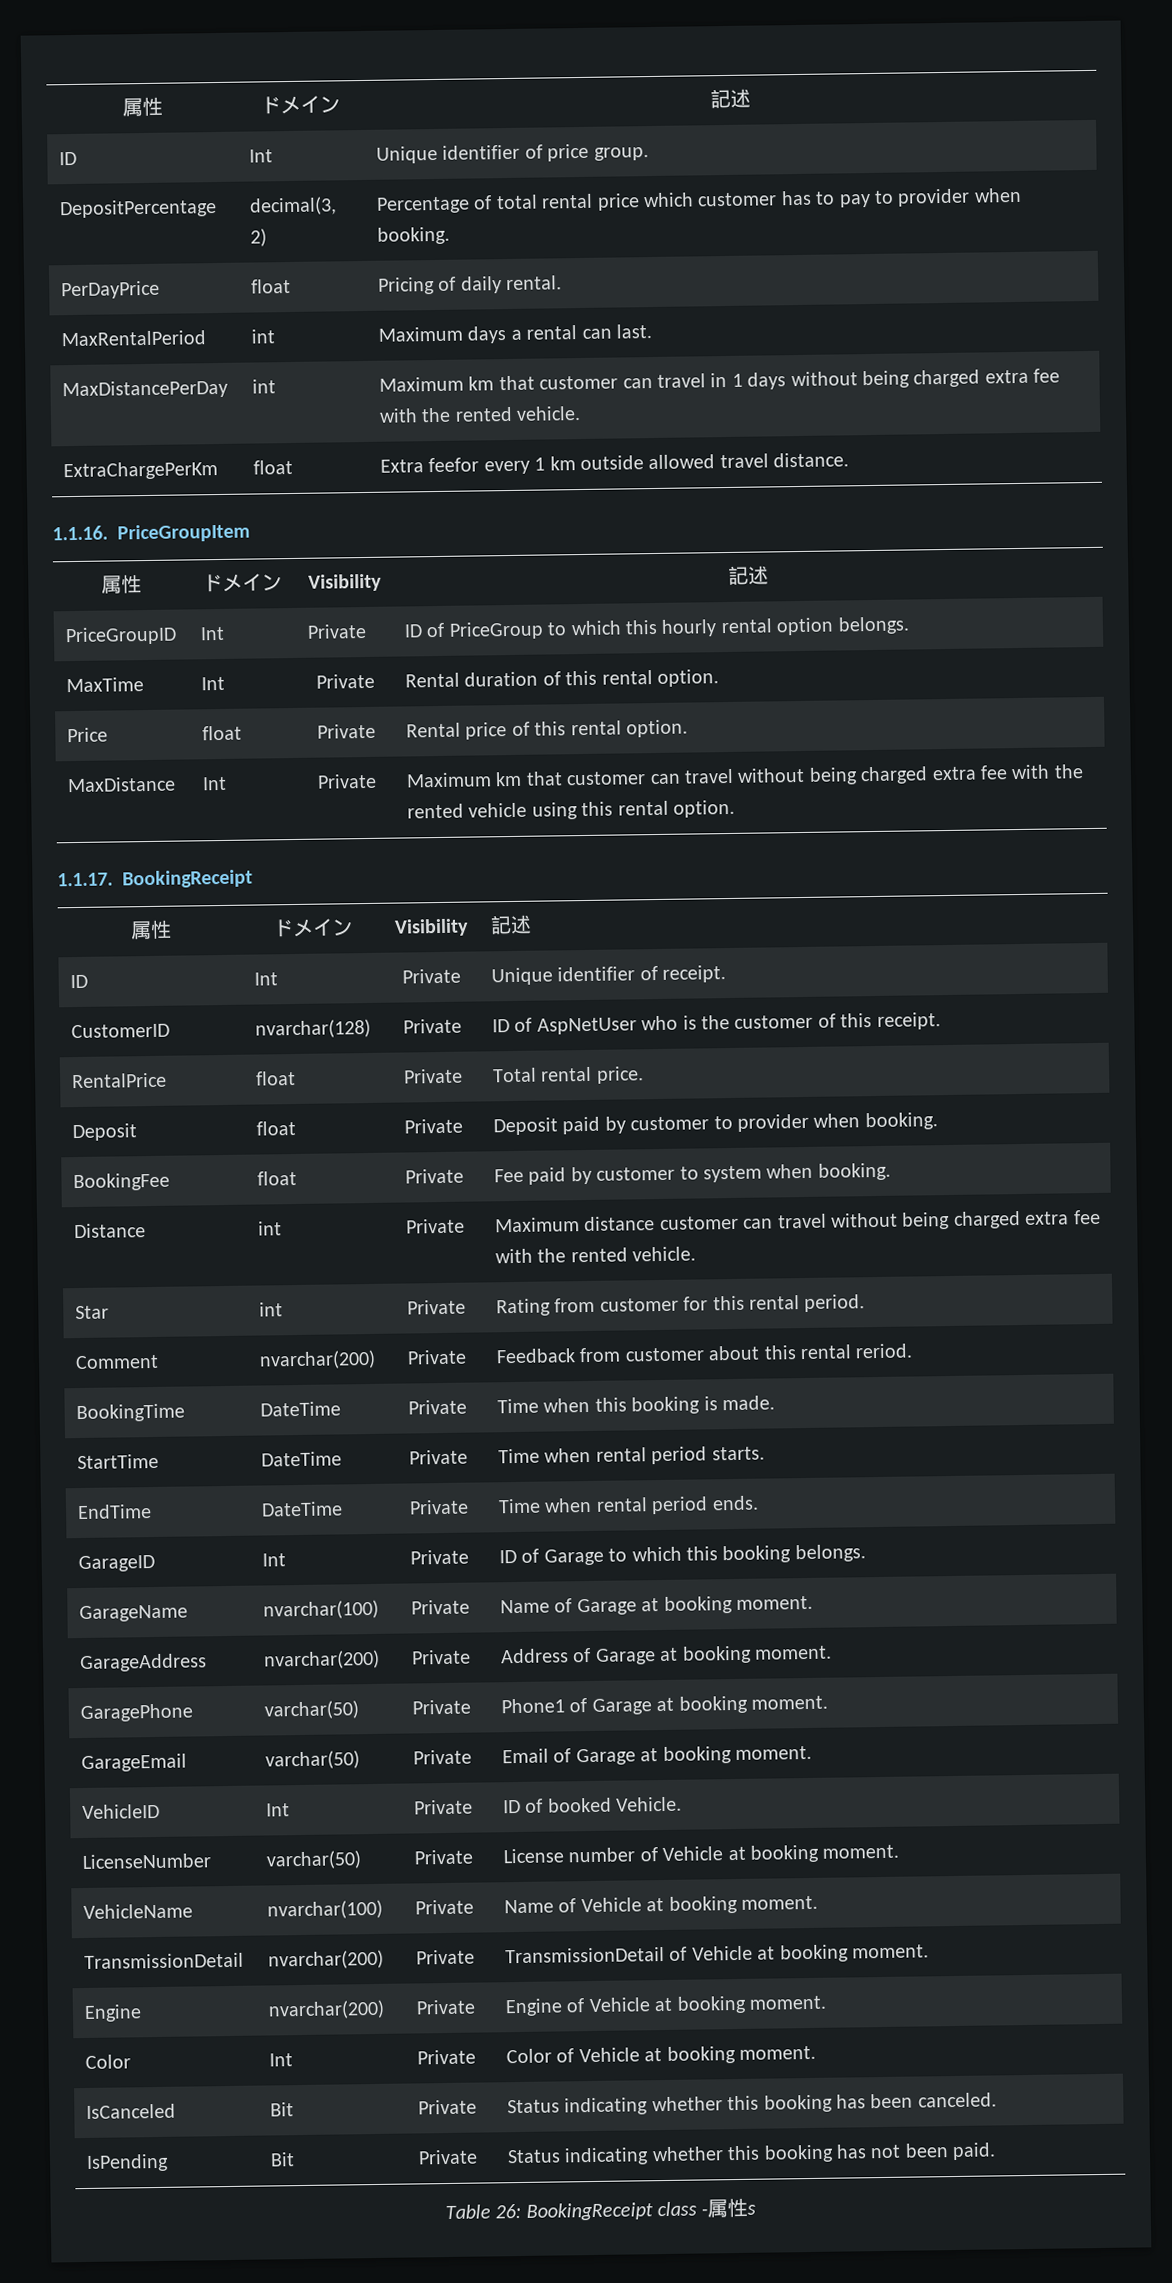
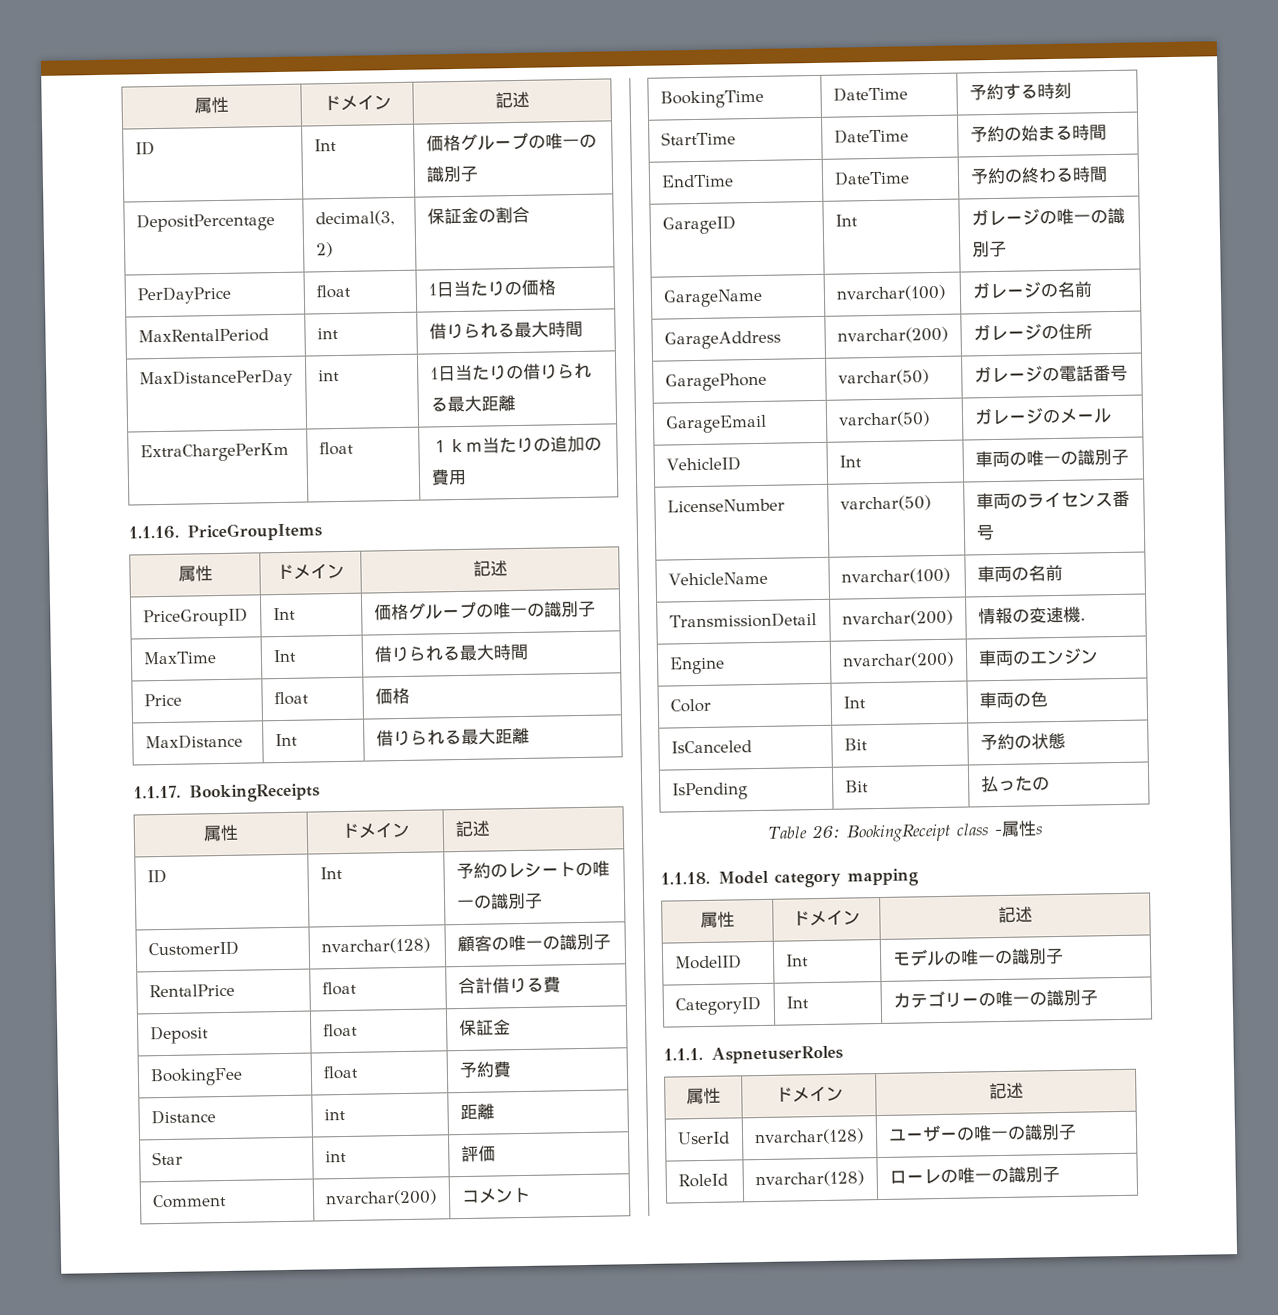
[121,96,163,117] [260,95,341,115] [709,88,751,109] [59,151,78,166] [249,149,274,163] [376,143,649,164] [59,198,218,219] [249,196,338,216] [250,228,268,247] [376,187,1022,214] [377,226,451,245] [61,280,161,300] [251,278,292,294] [378,275,563,295] [61,330,207,347] [251,329,276,344] [378,324,653,344] [62,379,229,400] [252,379,277,394] [379,368,1061,392] [379,406,582,423] [63,461,219,481] [253,459,294,475] [380,452,850,475] 属性 | ドメイン | 記述 // ID | Int | Unique identifier of price group. // DepositPercentage | decimal(3, 2) | Percentage of total rental price which customer has to pay to provider when booking. // PerDayPrice | float | Pricing of daily rental. // MaxRentalPeriod | int | Maximum days a rental can last. // MaxDistancePerDay | int | Maximum km that customer can travel in 1 days without being charged extra fee with the rented vehicle. // ExtraChargePerKm | float | Extra feefor every 1 km outside allowed travel distance. -> [194,96,229,114] [322,94,392,111] [494,91,530,109] [134,141,155,156] [313,138,337,152] [425,132,597,152] [425,165,479,183] [135,212,275,233] [314,210,395,227] [314,242,333,258] [426,206,530,225] [136,285,231,305] [315,284,351,299] [427,279,556,298] [137,328,269,344] [316,327,339,340] [428,320,583,340] [138,368,293,389] [317,369,340,382] [429,362,592,382] [429,395,516,413] [139,442,289,463] [318,441,354,456] [430,435,602,454] [430,469,467,486] 属性 | ドメイン | 記述 // ID | Int | 価格グループの唯一の識別子 // DepositPercentage | decimal(3, 2) | 保証金の割合 // PerDayPrice | float | 1日当たりの価格 // MaxRentalPeriod | int | 借りられる最大時間 // MaxDistancePerDay | int | 1日当たりの借りられる最大距離 // ExtraChargePerKm | float | １ｋｍ当たりの追加の費用
[117,523,250,543] [101,574,142,594] [202,573,283,593] [308,573,382,592] PriceGroupItem // 属性 | ドメイン | Visibility -> [186,522,322,542] [177,565,213,582] [276,563,345,580] PriceGroupItems // 属性 | ドメイン
[307,623,368,639] [404,616,910,640] [66,677,145,693] [201,676,226,691] [316,673,375,689] [405,669,720,688] [67,727,109,743] [202,725,243,741] [317,723,376,739] [406,719,689,740] [67,776,177,793] [202,776,228,791] [317,773,377,789] [406,764,1084,788] [407,799,736,820] Private | ID of PriceGroup to which this hourly rental option belongs. // MaxTime | Int | Private | Rental duration of this rental option. // Price | float | Private | Rental price of this rental option. // MaxDistance | Int | Private | Maximum km that customer can travel without being charged extra fee with the rented vehicle using this rental option. -> [373,600,596,621] [142,651,217,665] [272,649,297,663] [373,643,529,663] [143,693,182,707] [273,691,309,706] [374,687,410,705] [144,733,243,750] [274,733,298,747] [375,727,530,747] 価格グループの唯一の識別子 // MaxTime | Int | 借りられる最大時間 // Price | float | 価格 // MaxDistance | Int | 借りられる最大距離
[122,869,253,889] [129,919,172,940] [271,918,354,938] [394,918,469,937] [490,914,533,935] [70,974,89,989] [254,972,279,986] [402,968,461,984] [491,965,727,986] [71,1023,171,1039] [255,1018,372,1039] [403,1018,462,1034] [492,1012,941,1035] [72,1072,168,1089] [256,1070,297,1086] [403,1068,463,1084] [492,1066,644,1084] [72,1123,138,1142] [256,1120,297,1136] [404,1118,463,1134] [493,1112,938,1136] [73,1172,171,1192] [257,1170,298,1186] [405,1168,464,1184] [494,1162,891,1185] [74,1223,147,1239] [258,1221,283,1236] [406,1218,465,1234] [495,1209,1101,1233] [495,1246,697,1264] [75,1305,110,1320] [259,1302,284,1317] [407,1299,466,1315] [496,1294,866,1317] [75,1354,160,1370] [259,1349,377,1370] [407,1349,467,1365] [496,1343,914,1364] [76,1403,186,1423] [260,1401,342,1417] [408,1399,467,1415] [497,1395,776,1415] [77,1453,160,1470] [261,1451,343,1467] [409,1449,468,1465] [498,1446,765,1465] [77,1504,153,1520] [261,1501,344,1517] [409,1499,469,1515] [498,1495,759,1515] [78,1554,156,1573] [262,1553,287,1567] [410,1549,469,1565] [499,1544,866,1566] [79,1604,189,1623] [263,1599,380,1620] [411,1599,470,1615] [500,1595,814,1616] [80,1653,208,1673] [264,1649,381,1670] [412,1649,471,1665] [500,1645,833,1665] [80,1703,194,1723] [264,1700,360,1720] [412,1699,471,1715] [501,1695,829,1715] [81,1753,188,1773] [265,1750,361,1770] [413,1749,472,1765] [502,1745,813,1766] [82,1803,161,1820] [266,1803,291,1817] [414,1799,473,1815] [503,1796,683,1814] [82,1853,212,1870] [266,1850,362,1870] [414,1849,473,1865] [503,1844,900,1864] [83,1903,194,1919] [267,1899,384,1920] [415,1899,474,1915] [504,1895,819,1914] [84,1952,245,1969] [268,1949,385,1970] [416,1949,475,1965] [505,1944,930,1964] [84,2004,143,2022] [268,1999,386,2020] [416,1999,476,2015] [505,1995,827,2017] [85,2054,132,2069] [269,2053,294,2067] [417,2049,476,2065] [506,2045,817,2064] [86,2103,177,2119] [270,2102,295,2117] [418,2099,477,2115] [507,2092,997,2116] [86,2153,170,2172] [270,2152,296,2167] [418,2149,478,2165] [507,2142,997,2166] BookingReceipt // 属性 | ドメイン | Visibility | 記述 // ID | Int | Private | Unique identifier of receipt. // CustomerID | nvarchar(128) | Private | ID of AspNetUser who is the customer of this receipt. // RentalPrice | float | Private | Total rental price. // Deposit | float | Private | Deposit paid by customer to provider when booking. // BookingFee | float | Private | Fee paid by customer to system when booking. // Distance | int | Private | Maximum distance customer can travel without being charged extra fee with the rented vehicle. // Star | int | Private | Rating from customer for this rental period. // Comment | nvarchar(200) | Private | Feedback from customer about this rental reriod. // BookingTime | DateTime | Private | Time when this booking is made. // StartTime | DateTime | Private | Time when rental period starts. // EndTime | DateTime | Private | Time when rental period ends. // GarageID | Int | Private | ID of Garage to which this booking belongs. // GarageName | nvarchar(100) | Private | Name of Garage at booking moment. // GarageAddress | nvarchar(200) | Private | Address of Garage at booking moment. // GaragePhone | varchar(50) | Private | Phone1 of Garage at booking moment. // GarageEmail | varchar(50) | Private | Email of Garage at booking moment. // VehicleID | Int | Private | ID of booked Vehicle. // LicenseNumber | varchar(50) | Private | License number of Vehicle at booking moment. // VehicleName | nvarchar(100) | Private | Name of Vehicle at booking moment. // TransmissionDetail | nvarchar(200) | Private | TransmissionDetail of Vehicle at booking moment. // Engine | nvarchar(200) | Private | Engine of Vehicle at booking moment. // Color | Int | Private | Color of Vehicle at booking moment. // IsCanceled | Bit | Private | Status indicating whether this booking has been canceled. // IsPending | Bit | Private | Status indicating whether this booking has not been paid. -> [188,783,320,803] [203,824,239,842] [340,822,410,839] [454,820,490,838] [146,868,167,884] [319,866,343,880] [455,860,610,880] [456,892,543,910] [147,940,239,957] [320,937,430,955] [456,933,611,953] [148,983,235,998] [321,981,357,996] [457,976,561,995] [149,1025,209,1045] [322,1023,358,1038] [458,1019,511,1037] [149,1067,243,1087] [322,1065,359,1080] [458,1061,512,1079] [150,1109,216,1125] [323,1108,346,1121] [459,1103,495,1121] [151,1151,183,1166] [324,1150,347,1163] [460,1145,496,1163] [151,1193,227,1209] [324,1189,437,1207] [460,1186,531,1204] [659,89,764,109] [832,86,908,102] [968,82,1072,101] [660,131,736,146] [833,128,909,144] [969,124,1107,143] [660,174,734,188] [833,170,910,186] [969,166,1108,185] [661,215,736,235] [834,214,858,227] [970,207,1125,227] [971,240,1007,258] [662,288,763,308] [835,284,946,302] [971,281,1093,300] [663,330,781,350] [836,326,948,344] [972,323,1093,342] [664,372,767,392] [837,369,929,386] [973,364,1128,384] [664,414,767,434] [837,411,930,428] [973,407,1112,426] [665,456,741,472] [838,455,862,468] [974,448,1129,468] [666,498,785,513] [839,495,931,512] [975,490,1130,510] [975,524,995,541] [667,571,768,586] [840,567,950,585] [976,564,1063,583] [668,612,817,629] [841,609,953,627] [977,606,1086,625] [669,656,725,675] [841,651,954,669] [977,647,1099,667] [669,698,711,713] [842,696,866,709] [978,691,1048,709] [670,740,752,754] [843,738,868,751] [979,732,1066,751] [671,782,748,801] [844,780,869,793] [980,775,1050,793] BookingReceipts // 属性 | ドメイン | 記述 // ID | Int | 予約のレシートの唯一の識別子 // CustomerID | nvarchar(128) | 顧客の唯一の識別子 // RentalPrice | float | 合計借りる費 // Deposit | float | 保証金 // BookingFee | float | 予約費 // Distance | int | 距離 // Star | int | 評価 // Comment | nvarchar(200) | コメント // BookingTime | DateTime | 予約する時刻 // StartTime | DateTime | 予約の始まる時間 // EndTime | DateTime | 予約の終わる時間 // GarageID | Int | ガレージの唯一の識別子 // GarageName | nvarchar(100) | ガレージの名前 // GarageAddress | nvarchar(200) | ガレージの住所 // GaragePhone | varchar(50) | ガレージの電話番号 // GarageEmail | varchar(50) | ガレージのメール // VehicleID | Int | 車両の唯一の識別子 // LicenseNumber | varchar(50) | 車両のライセンス番号 // VehicleName | nvarchar(100) | 車両の名前 // TransmissionDetail | nvarchar(200) | 情報の変速機. // Engine | nvarchar(200) | 車両のエンジン // Color | Int | 車両の色 // IsCanceled | Bit | 予約の状態 // IsPending | Bit | 払ったの
(757, 2209) none -> [660,868,919,888] [700,911,735,929] [792,909,861,927] [997,906,1033,924] [673,954,742,970] [784,954,809,967] [891,947,1064,967] [674,996,761,1016] [785,996,809,1009] [892,989,1098,1009] [663,1045,843,1064] [686,1087,721,1105] [774,1085,844,1103] [988,1082,1024,1100] [676,1131,730,1145] [753,1128,864,1146] [887,1123,1077,1142] [677,1173,728,1188] [754,1170,864,1188] [888,1166,1060,1185] // 1.1.18. Model category mapping // 属性 | ドメイン | 記述 // ModelID | Int | モデルの唯一の識別子 // CategoryID | Int | カテゴリーの唯一の識別子 // 1.1.1. AspnetuserRoles // 属性 | ドメイン | 記述 // UserId | nvarchar(128) | ユーザーの唯一の識別子 // RoleId | nvarchar(128) | ローレの唯一の識別子

